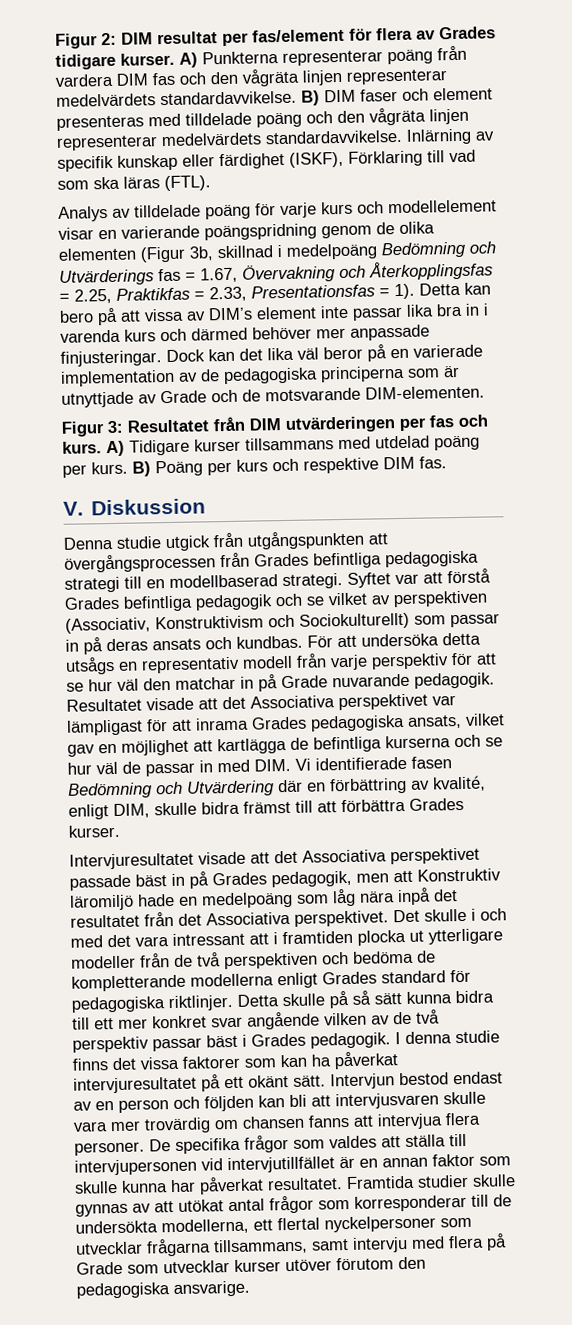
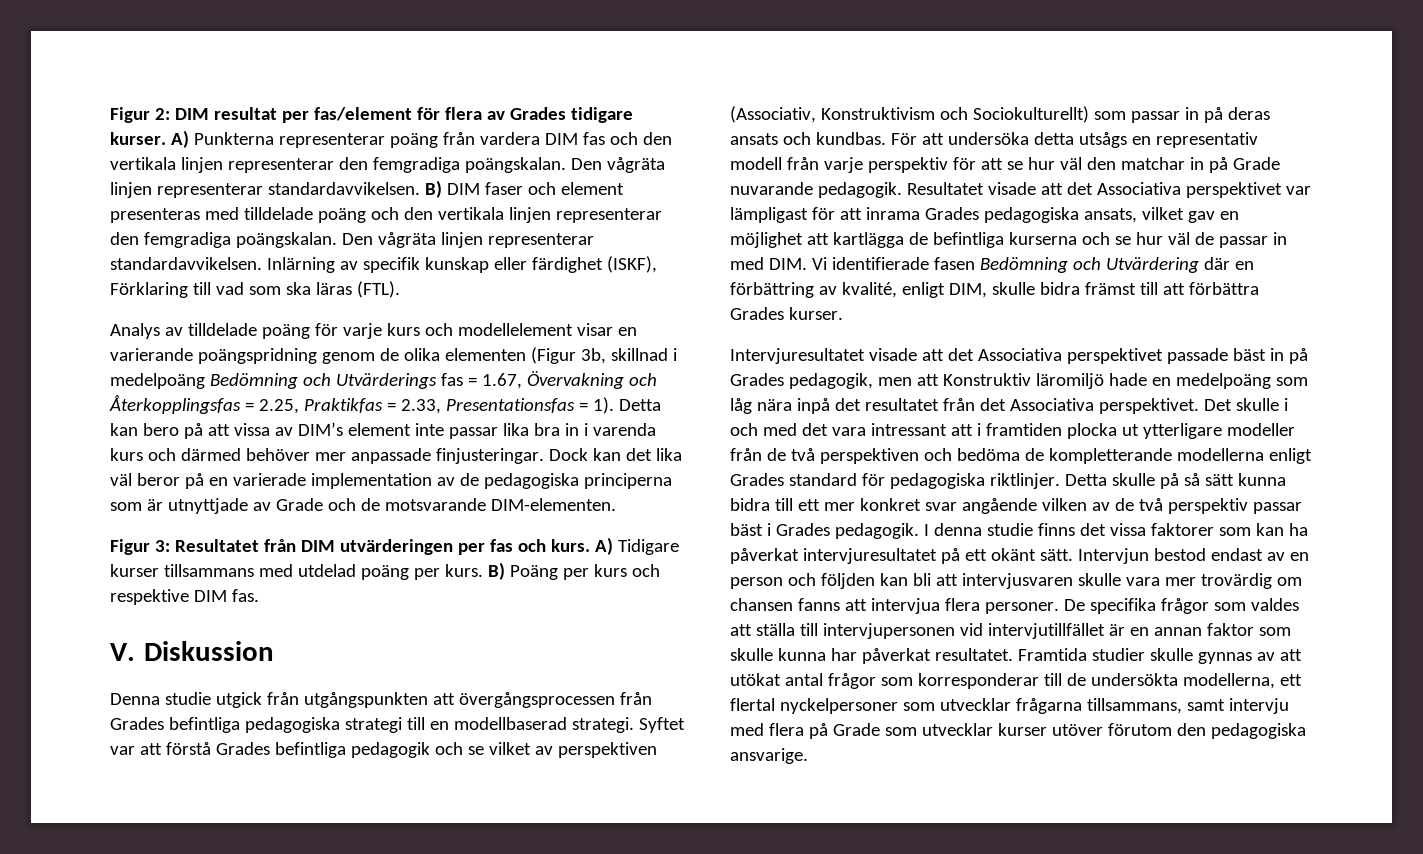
[242,68,448,87] [56,90,297,107] vågräta linjen representerar medelvärdets standardavvikelse. -> [110,157,665,173] [110,182,420,198] vertikala linjen representerar den femgradiga poängskalan. Den vågräta linjen representerar standardavvikelsen.
[369,107,469,126] [56,129,403,151] vågräta linjen representerar medelvärdets standardavvikelse. -> [437,207,662,223] [110,232,594,248] [110,257,262,270] vertikala linjen representerar den femgradiga poängskalan. Den vågräta linjen representerar standardavvikelsen.

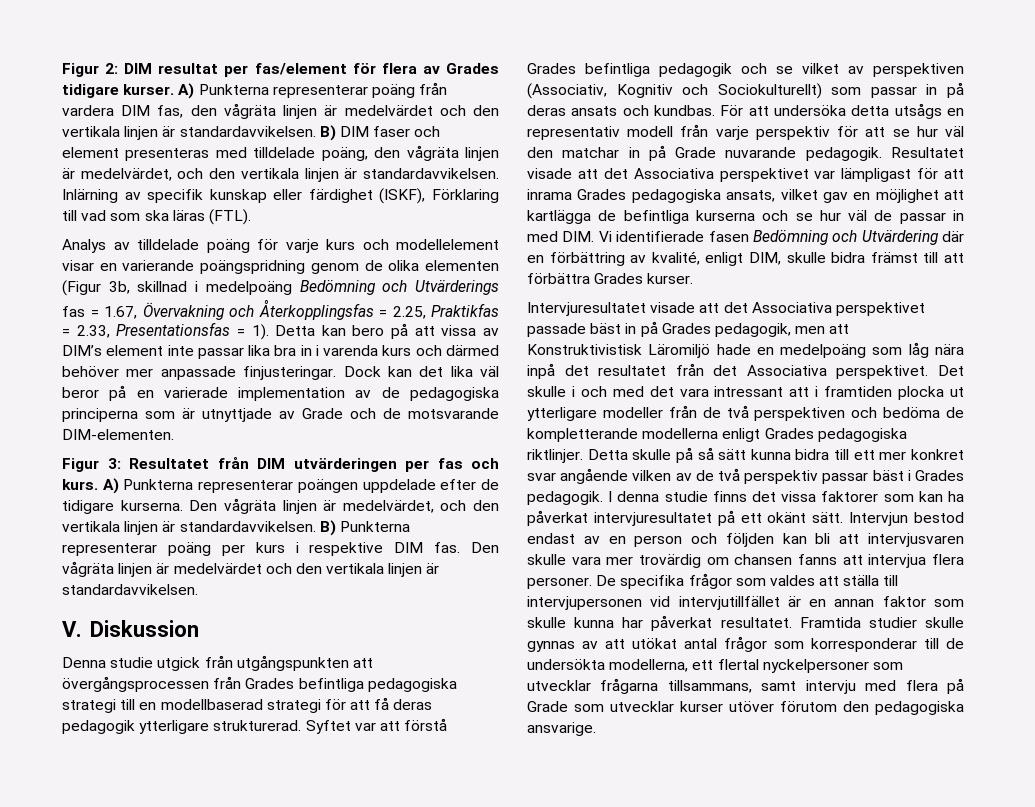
[582,132,672,145] [110,157,665,173] [110,182,263,198] fas och den vertikala linjen representerar den femgradiga poängskalan. Den vågräta linjen representerar -> [157,103,499,119] [62,126,176,140] fas, den vågräta linjen är medelvärdet och den vertikala linjen är
[317,207,662,223] [110,232,594,248] poäng och den vertikala linjen representerar den femgradiga poängskalan. Den vågräta linjen representerar -> [321,145,500,161] [62,168,358,182] poäng, den vågräta linjen är medelvärdet, och den vertikala linjen är
[617,539,679,555] [110,562,660,580] [110,589,259,605] Tidigare kurser tillsammans med utdelad poäng per kurs. B) Poäng per kurs och respektive DIM fas. -> [123,479,500,493] [62,498,499,514] [62,520,410,536] [62,542,499,556] [62,561,440,577] [62,584,198,595] Punkterna representerar poängen uppdelade efter de tidigare kurserna. Den vågräta linjen är medelvärdet, och den vertikala linjen är standardavvikelsen. B) Punkterna representerar poäng per kurs i respektive DIM fas. Den vågräta linjen är medelvärdet och den vertikala linjen är standardavvikelsen.
[571,717,634,733] strategi. -> [266,697,433,713] [62,720,302,734] strategi för att få deras pedagogik ytterligare strukturerad.
[820,107,935,120] Konstruktivism -> [616,84,673,98] Kognitiv
[942,373,1104,389] Konstruktiv läromiljö -> [527,344,711,358] Konstruktivistisk Läromiljö
[788,473,885,486] standard för -> (814, 433) none

